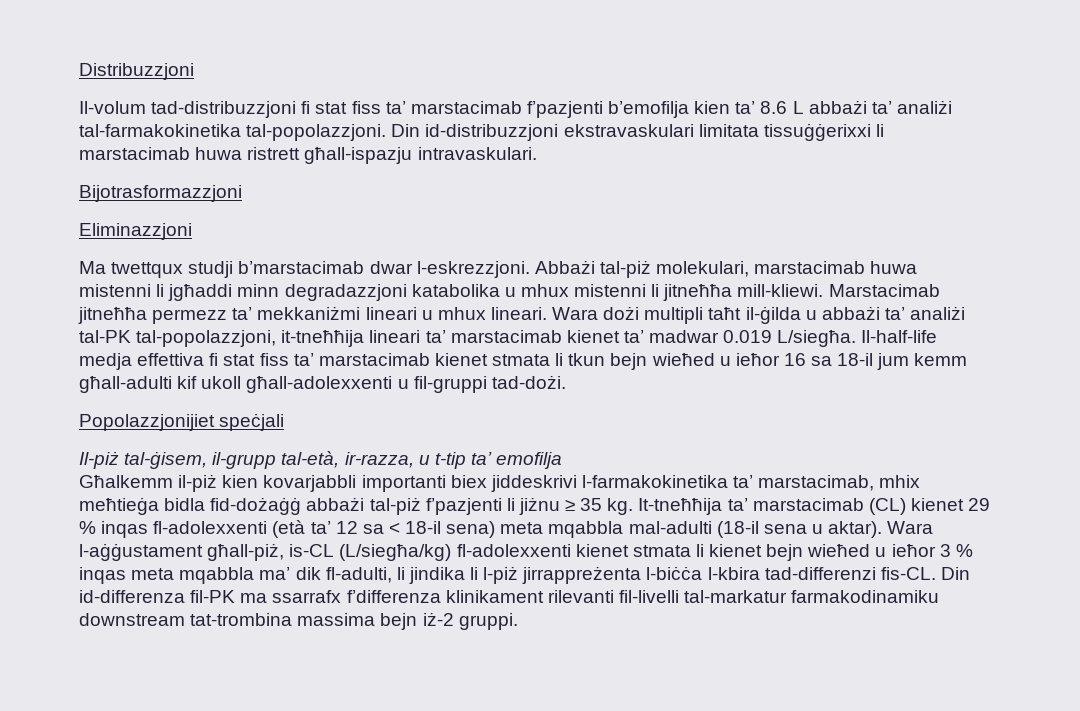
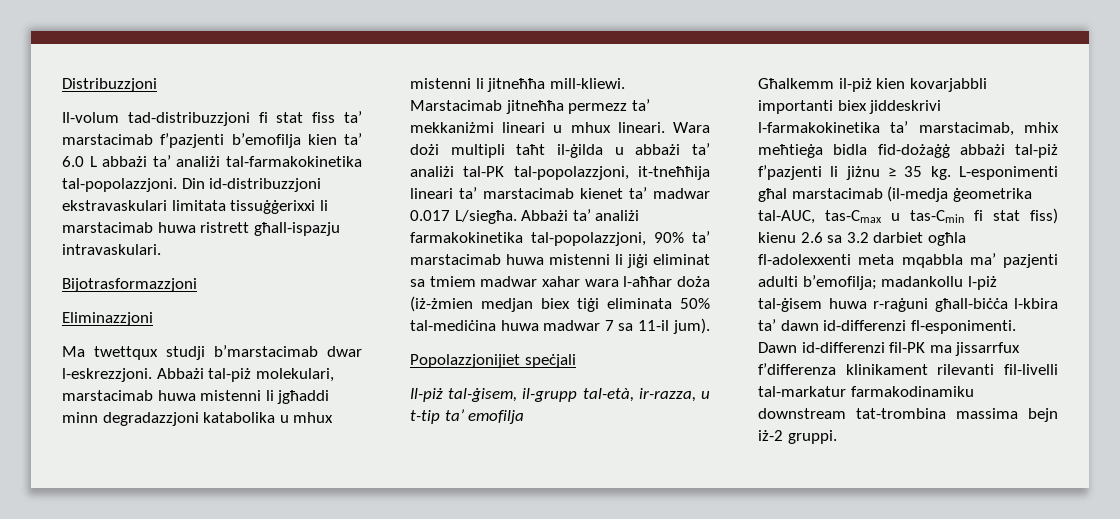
[760,101,788,114] 8.6 -> [62,156,84,167] 6.0
[723,330,938,347] [79,353,968,370] [79,375,566,393] 0.019 L/siegħa. Il-half-life medja effettiva fi stat fiss ta’ marstacimab kienet stmata li tkun bejn wieħed u ieħor 16 sa 18-il jum kemm għall-adulti kif ukoll għall-adolexxenti u fil-gruppi tad-dożi. -> [410,209,640,224] [410,231,710,246] [410,254,710,268] [410,276,710,287] [410,296,710,312] [410,318,710,334] 0.017 L/siegħa. Abbażi ta’ analiżi farmakokinetika tal-popolazzjoni, 90% ta’ marstacimab huwa mistenni li jiġi eliminat sa tmiem madwar xahar wara l-aħħar doża (iż-żmien medjan biex tiġi eliminata 50% tal-mediċina huwa madwar 7 sa 11-il jum).
[638,498,991,515] [79,520,934,538] [79,543,973,561] [79,566,970,584] [79,590,185,603] It-tneħħija ta’ marstacimab (CL) kienet 29 % inqas fl-adolexxenti (età ta’ 12 sa < 18-il sena) meta mqabbla mal-adulti (18-il sena u aktar). Wara l-aġġustament għall-piż, is-CL (L/siegħa/kg) fl-adolexxenti kienet stmata li kienet bejn wieħed u ieħor 3 % inqas meta mqabbla ma’ dik fl-adulti, li jindika li l-piż jirrappreżenta l-biċċa l-kbira tad-differenzi fis-CL. Din id-differenza -> [959,166,1058,180] [758,186,1032,202] [758,208,1058,224] [758,232,966,246] [758,253,1058,268] [758,275,997,290] [758,298,1058,312] [758,319,1016,334] [758,342,885,353] L-esponimenti għal marstacimab (il-medja ġeometrika tal-AUC, tas-Cmax u tas-Cmin fi stat fiss) kienu 2.6 sa 3.2 darbiet ogħla fl-adolexxenti meta mqabbla ma’ pazjenti adulti b’emofilja; madankollu l-piż tal-ġisem huwa r-raġuni għall-biċċa l-kbira ta’ dawn id-differenzi fl-esponimenti. Dawn id-differenzi
[272,590,342,603] ssarrafx -> [955,342,1021,356] jissarrfux

